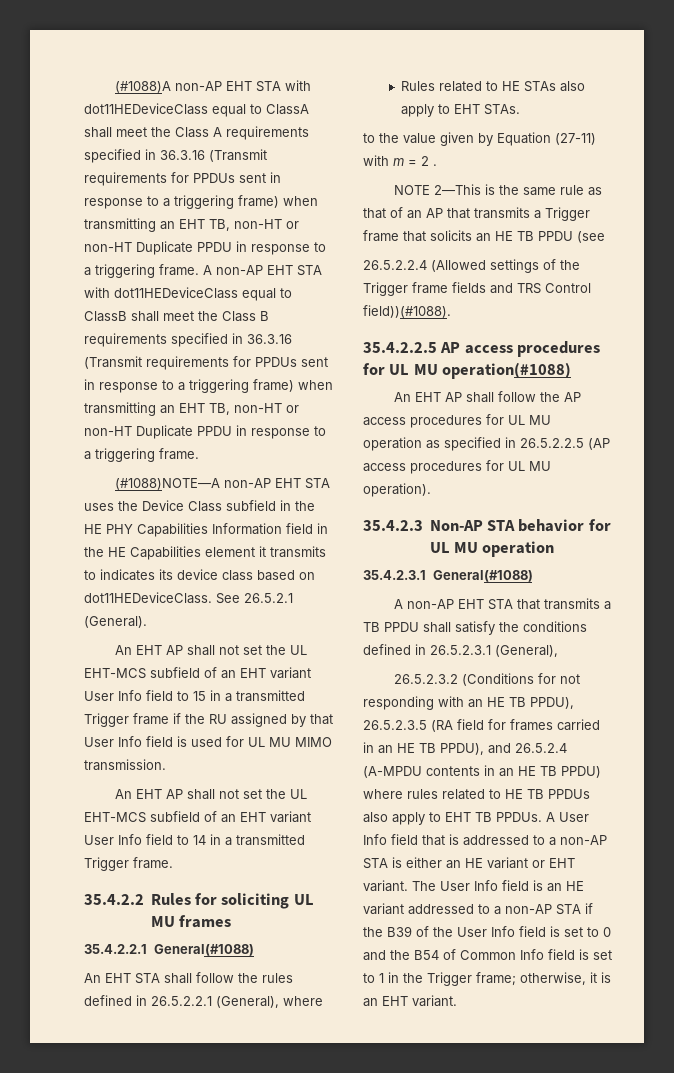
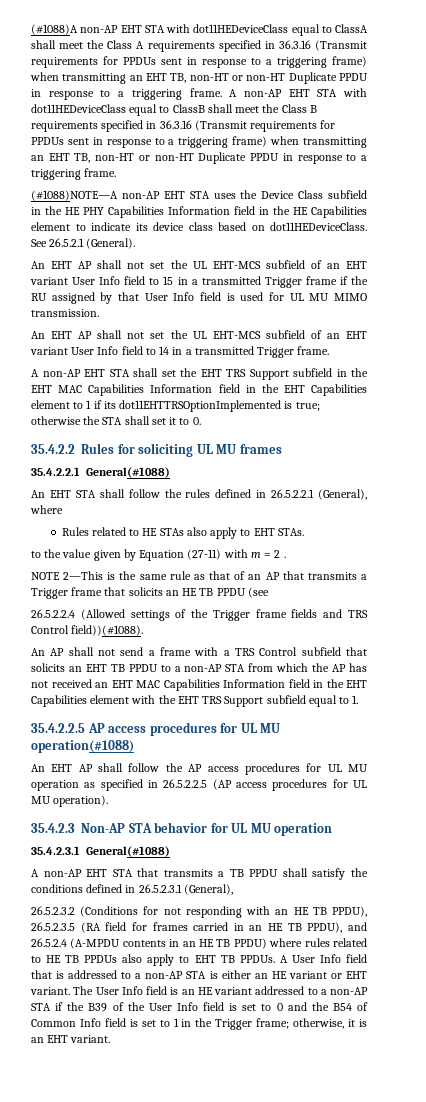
[259,546,326,558] [84,569,155,581] it transmits to indicates -> [75,222,131,231] to indicate
(173, 863) none -> [31,368,368,380] [31,384,367,396] [31,400,320,412] [31,416,201,425] // A non-AP EHT STA shall set the EHT TRS Support subfield in the EHT MAC Capabilities Information field in the EHT Capabilities element to 1 if its dot11EHTTRSOptionImplemented is true; otherwise the STA shall set it to 0.
(451, 311) none -> [31,647,367,656] [31,663,367,672] [31,679,367,691] [31,695,359,707] // An AP shall not send a frame with a TRS Control subfield that solicits an EHT TB PPDU to a non-AP STA from which the AP has not received an EHT MAC Capabilities Information field in the EHT Capabilities element with the EHT TRS Support subfield equal to 1.

